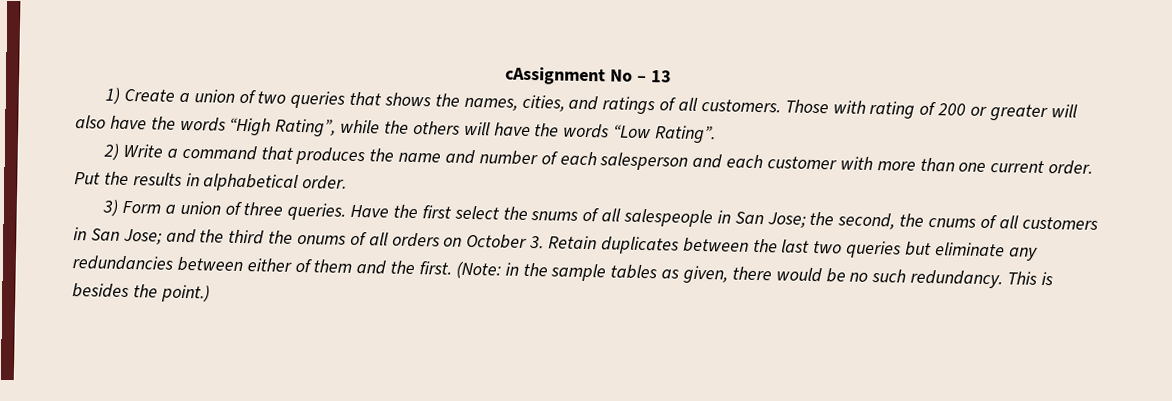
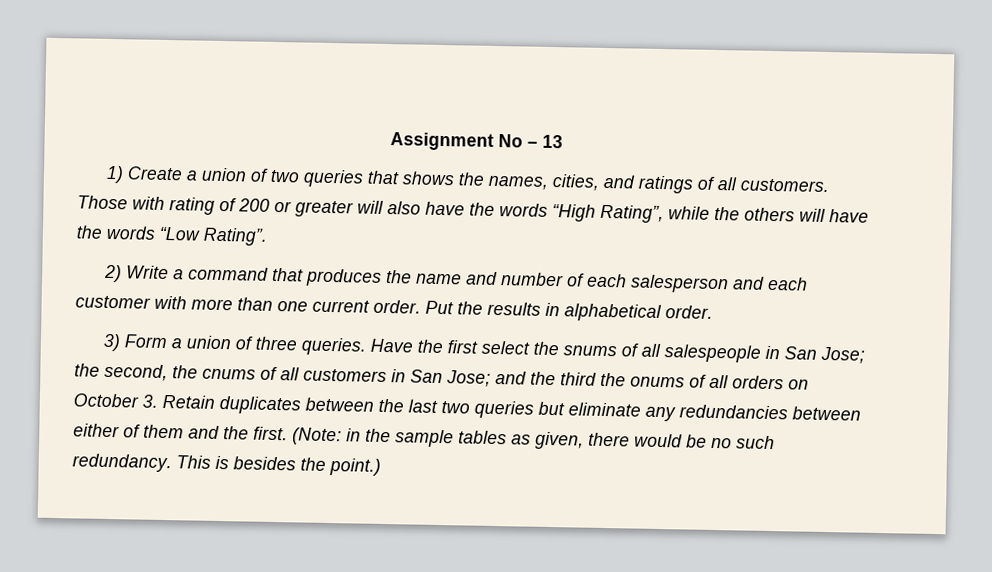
[505,66,607,86] cAssignment -> [389,132,494,151] Assignment

